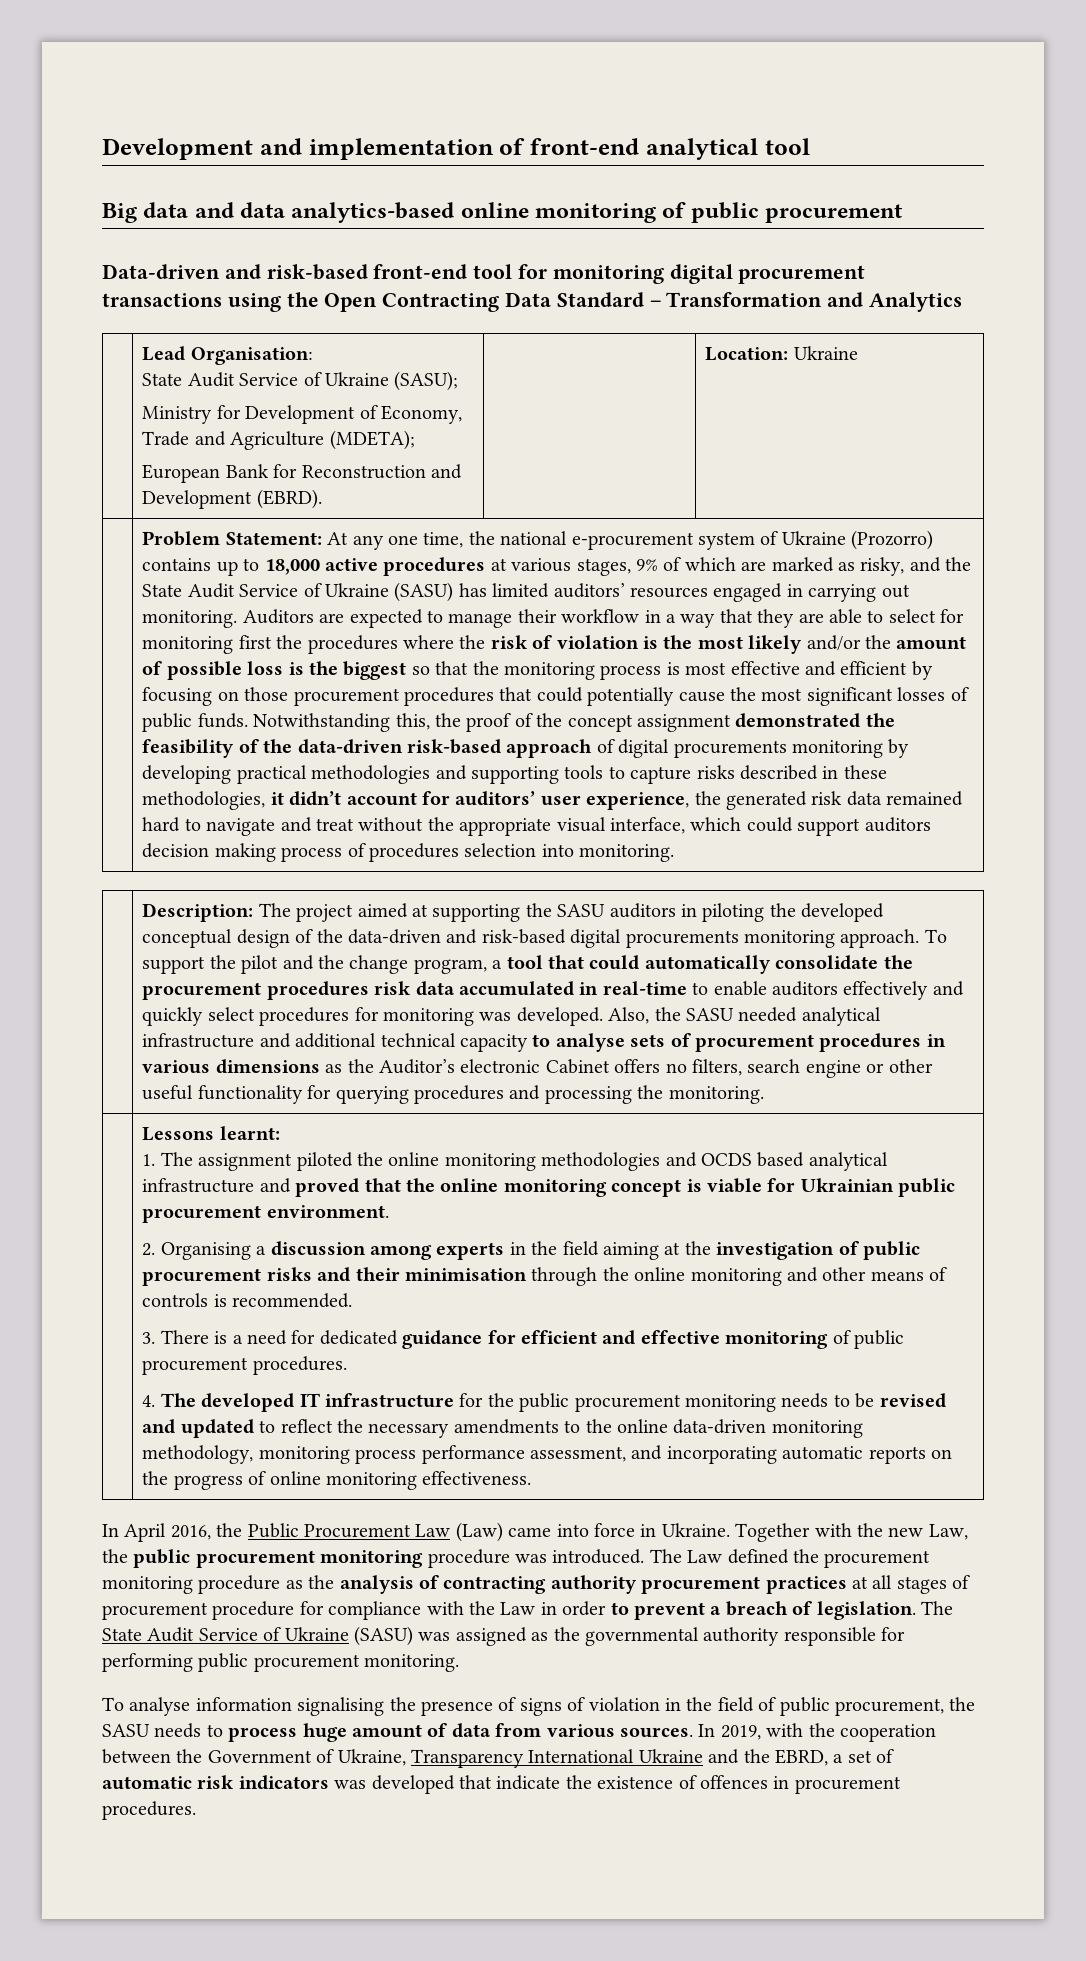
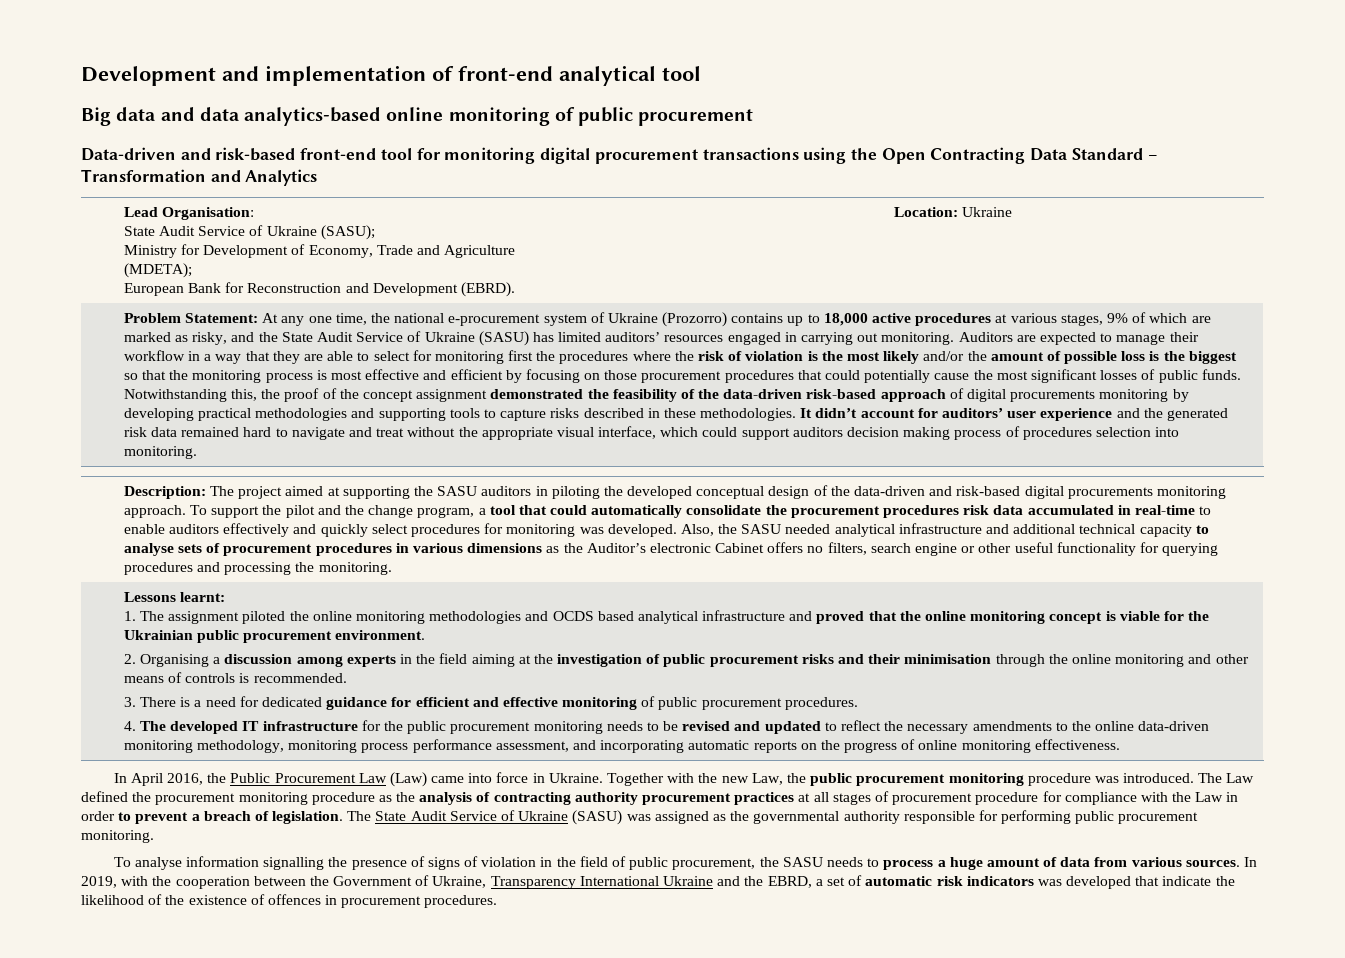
[142,791,284,810] methodologies, it -> [700,408,813,421] methodologies. It
[586,792,690,810] experience, -> [1040,408,1140,421] experience and
(796, 1185) none -> [1188,611,1210,621] the
[297,1697,385,1716] signalising -> [263,857,325,870] signalling
(298, 1734) none -> [937,860,946,867] a
(592, 1782) none -> [81,894,185,905] likelihood of the

